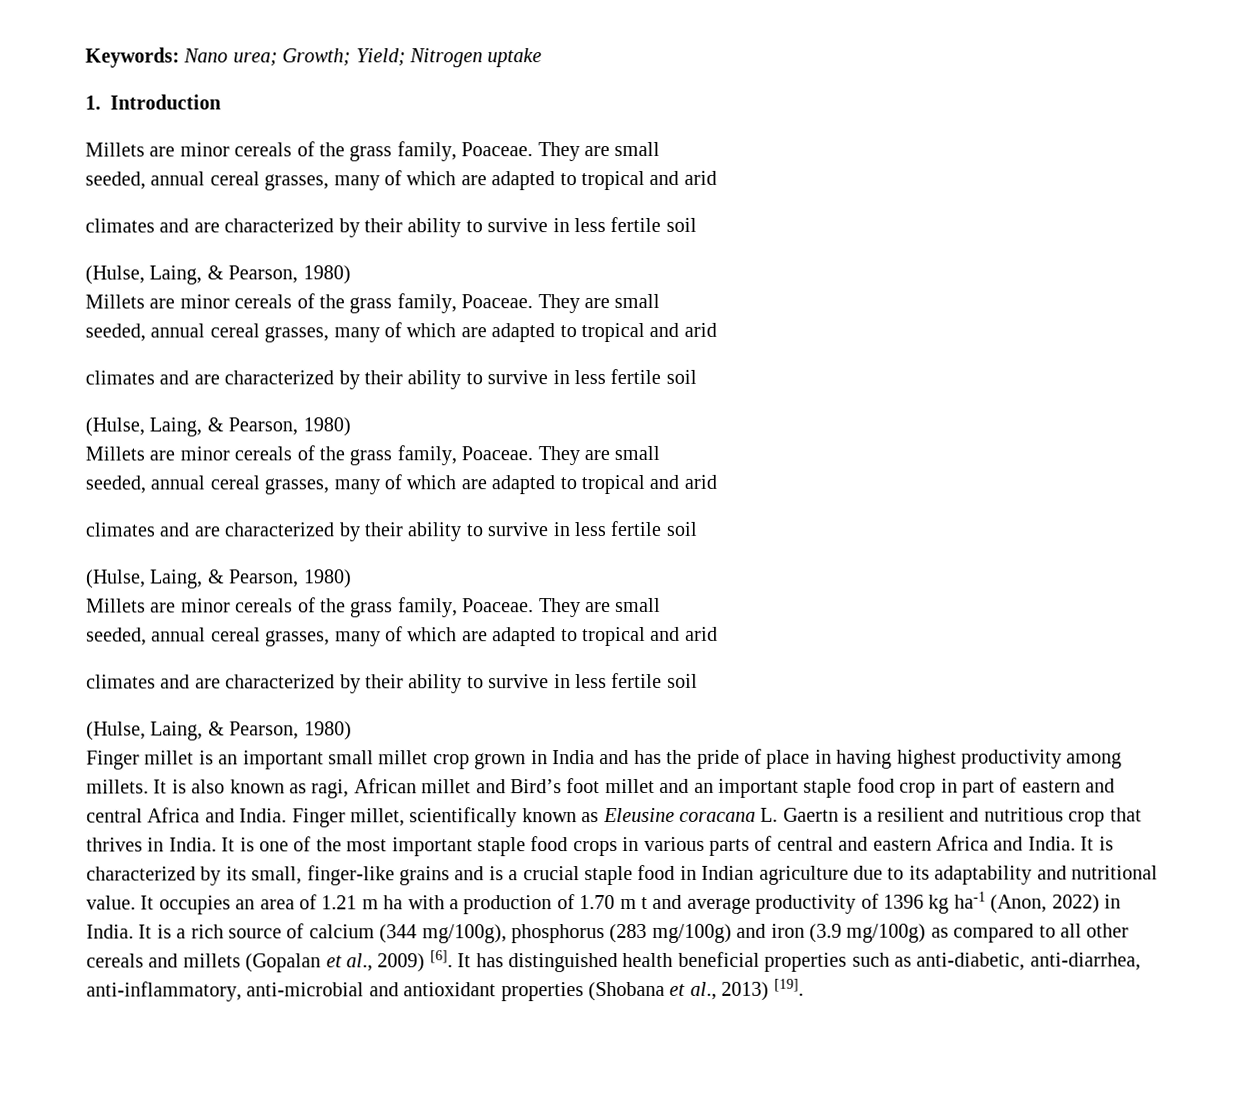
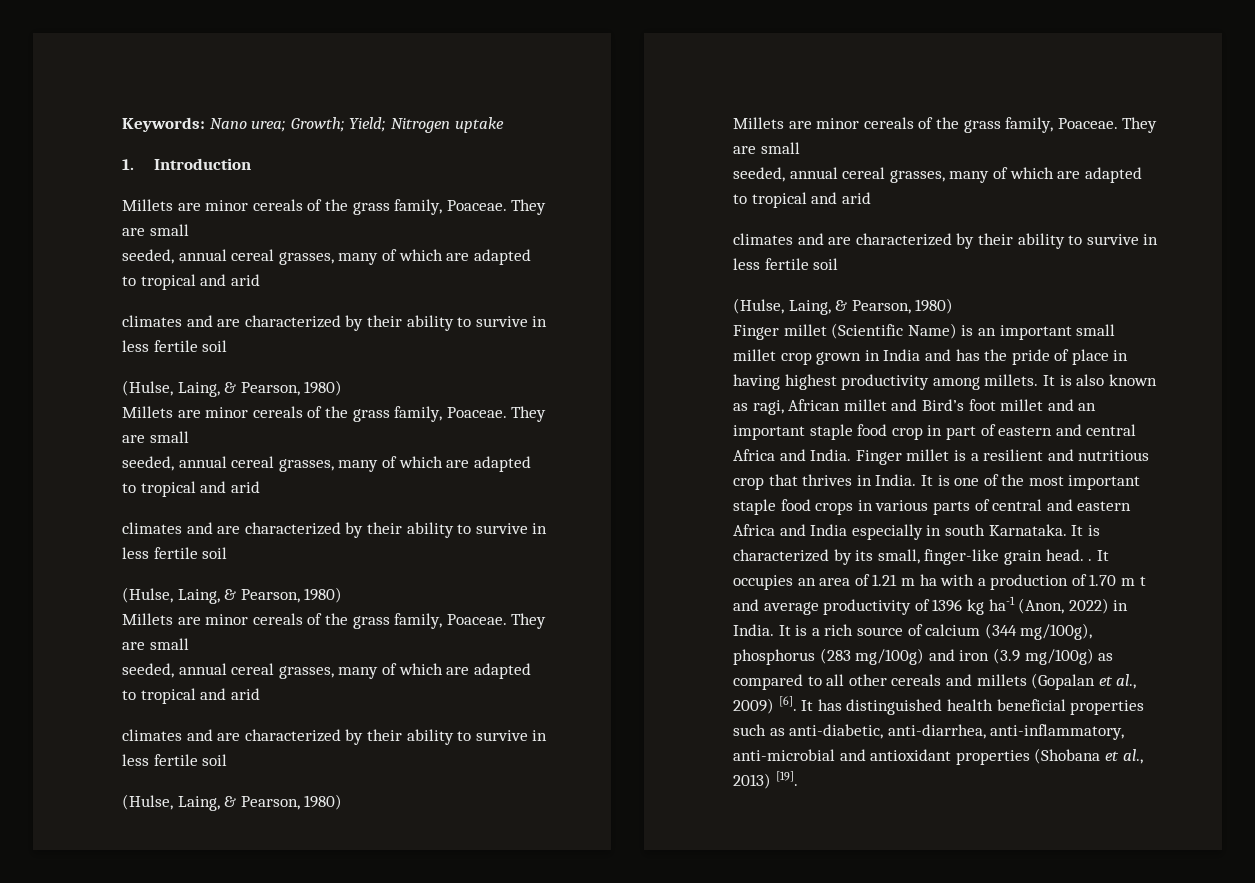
(195, 757) none -> [831,323,957,339] (Scientific Name)
[350,807,839,828] millet, scientifically known as Eleusine coracana L. Gaertn -> [906,449,950,461] millet
[1027,836,1076,851] India. -> [810,524,1067,540] India especially in south Karnataka.
[399,864,1158,886] [86,895,136,910] grains and is a crucial staple food in Indian agriculture due to its adaptability and nutritional value. -> [1003,549,1093,565] grain head. .

